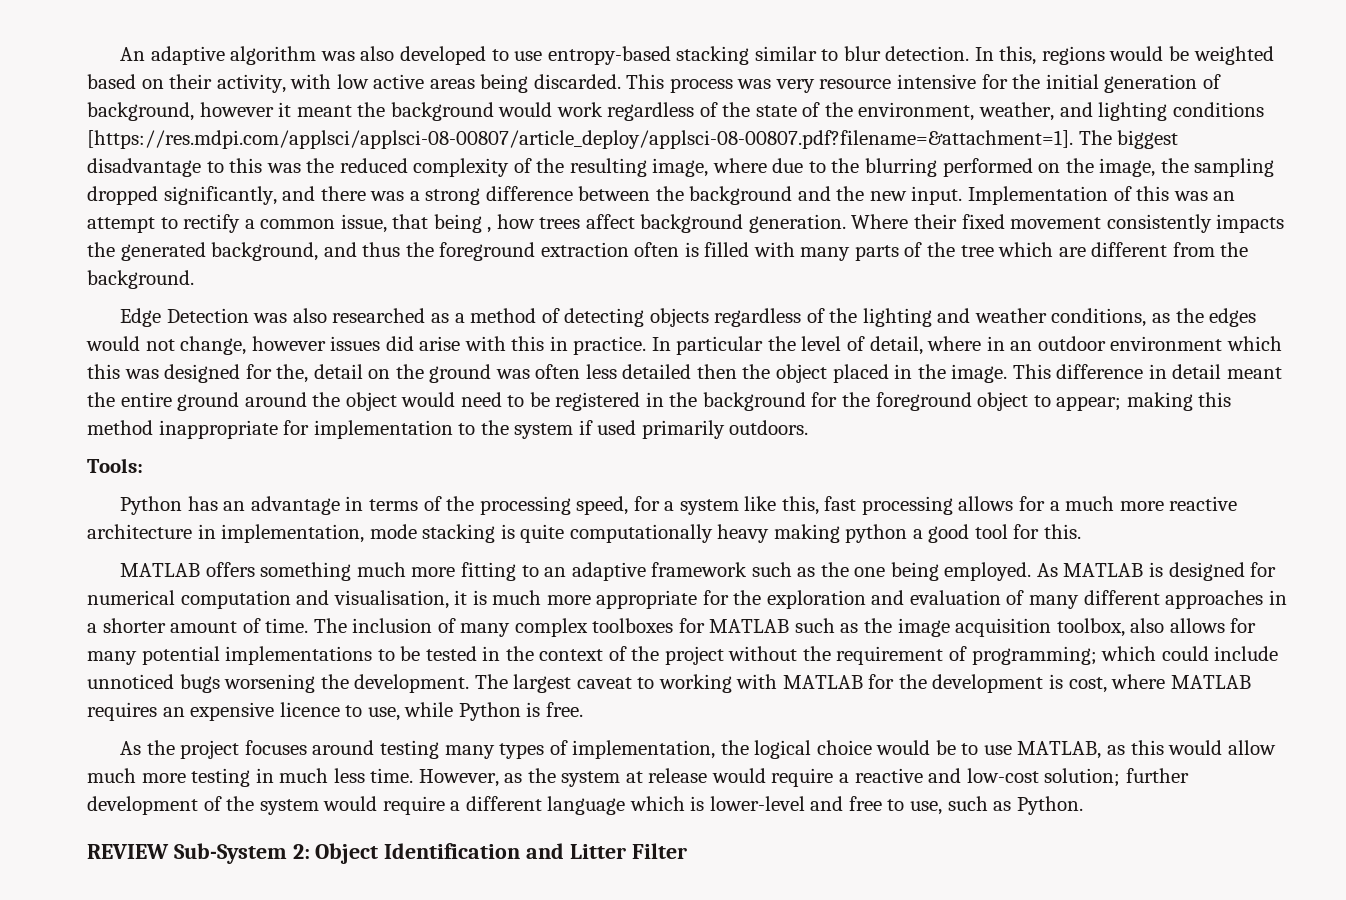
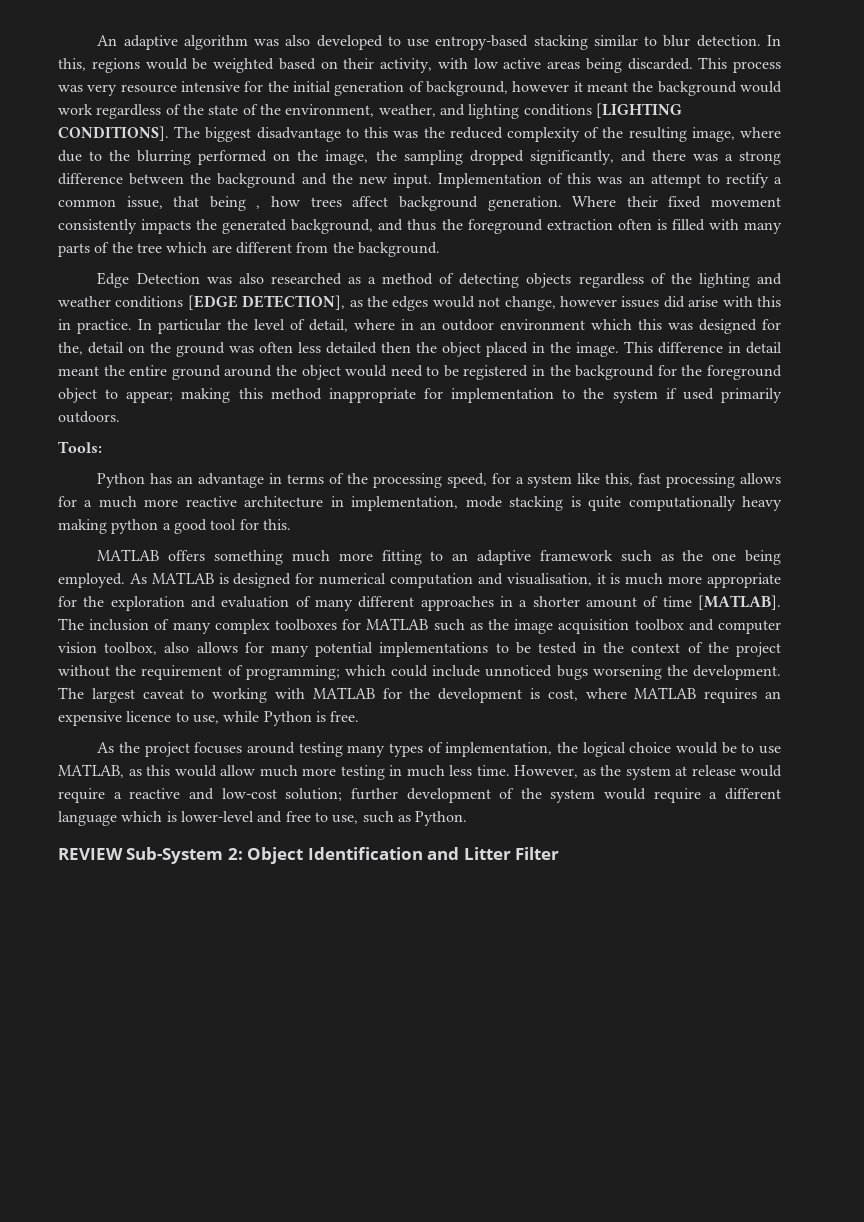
[87,130,1073,149] [https://res.mdpi.com/applsci/applsci-08-00807/article_deploy/applsci-08-00807.pdf?filename=&attachment=1]. -> [595,103,682,118] [58,126,169,141] [LIGHTING CONDITIONS].
[1051,308,1147,327] conditions, -> [115,295,346,310] conditions [EDGE DETECTION],
[265,618,309,633] time. -> [662,595,781,610] time [MATLAB].
(1052, 627) none -> [634,619,781,634] [58,642,97,653] toolbox and computer vision

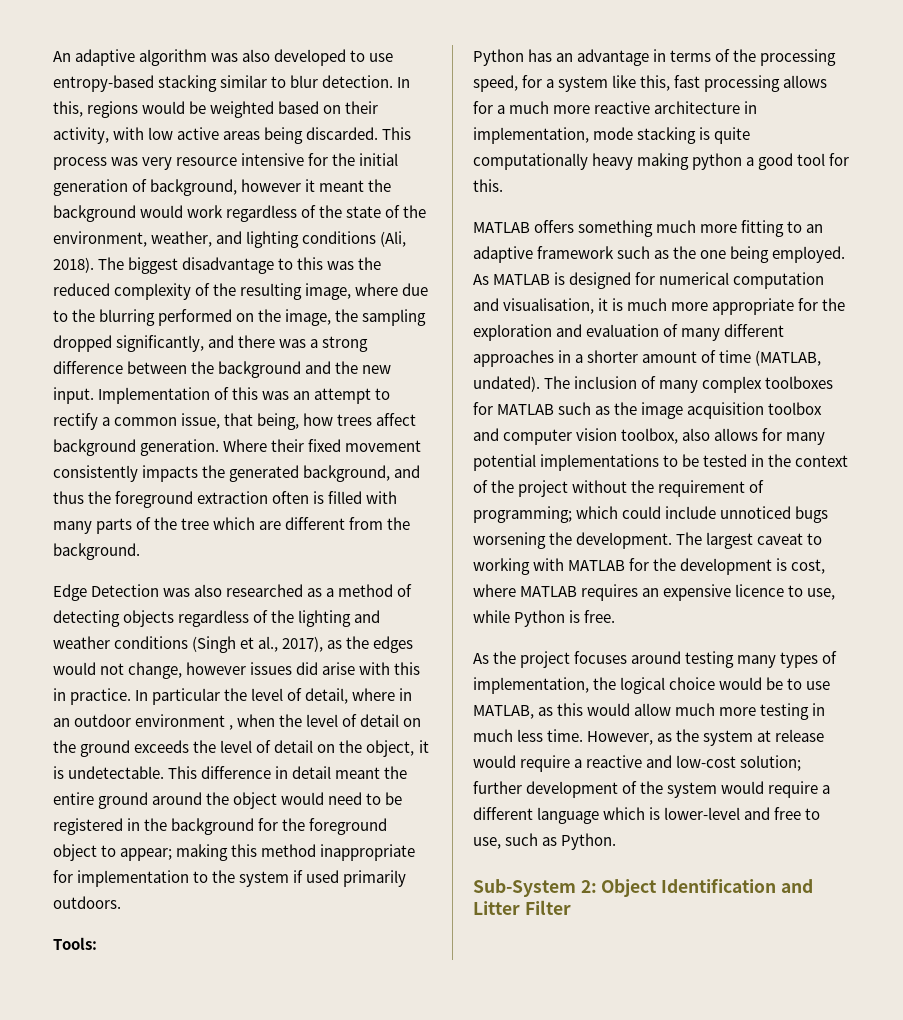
[595,103,682,118] [58,126,169,141] [LIGHTING CONDITIONS]. -> [380,231,407,247] [53,257,94,273] (Ali, 2018).
[209,196,261,211] being , -> [257,413,300,430] being,
[187,295,346,310] [EDGE DETECTION], -> [192,636,324,653] (Singh et al., 2017),
[591,319,781,334] [58,342,619,357] which this was designed for the, detail on the ground was often less detailed then the object placed in the image. -> [229,714,422,730] [53,740,429,757] [53,766,165,779] , when the level of detail on the ground exceeds the level of detail on the object, it is undetectable.
[698,595,781,610] [MATLAB]. -> [755,350,822,366] [473,376,540,392] (MATLAB, undated).
[58,848,123,860] REVIEW -> (617, 841) none

